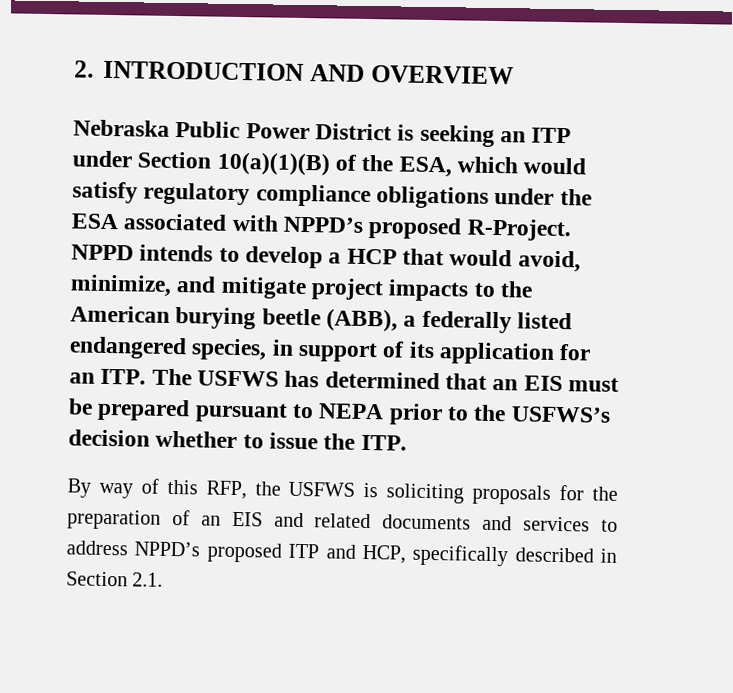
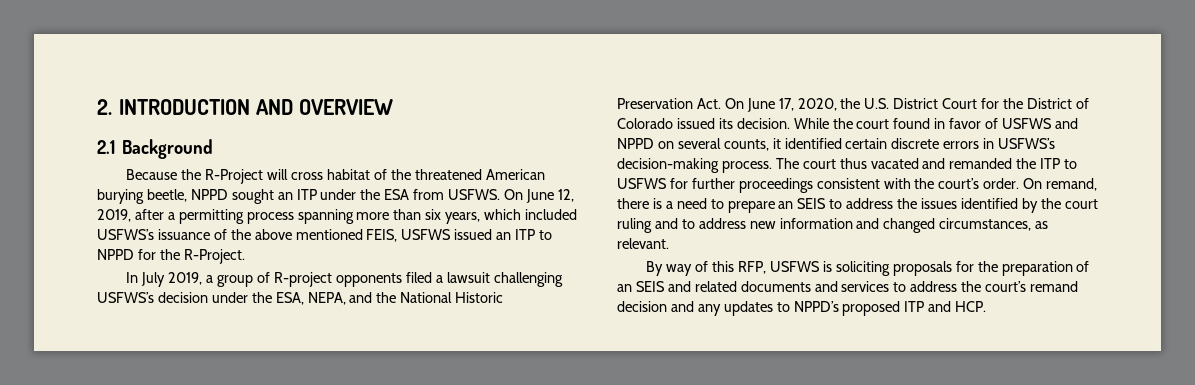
[73,119,572,147] [72,150,587,178] [72,181,592,209] [71,213,571,242] [71,244,581,273] [70,274,534,302] [70,305,573,334] [69,336,592,365] [69,368,620,392] [68,398,611,426] [68,429,407,451] Nebraska Public Power District is seeking an ITP under Section 10(a)(1)(B) of the ESA, which would satisfy regulatory compliance obligations under the ESA associated with NPPD’s proposed R-Project. NPPD intends to develop a HCP that would avoid, minimize, and mitigate project impacts to the American burying beetle (ABB), a federally listed endangered species, in support of its application for an ITP. The USFWS has determined that an EIS must be prepared pursuant to NEPA prior to the USFWS’s decision whether to issue the ITP. -> [97,139,214,159] [126,169,545,184] [97,189,574,204] [97,209,578,224] [97,229,553,242] [97,249,245,264] [126,272,563,287] [97,292,504,305] [617,98,1089,112] [617,118,1078,129] [617,138,1056,151] [617,158,1078,173] [617,178,1098,193] [617,198,1098,213] [617,218,1049,233] [617,238,669,249] 2.1 Background // Because the R-Project will cross habitat of the threatened American burying beetle, NPPD sought an ITP under the ESA from USFWS. On June 12, 2019, after a permitting process spanning more than six years, which included USFWS’s issuance of the above mentioned FEIS, USFWS issued an ITP to NPPD for the R-Project. // In July 2019, a group of R-project opponents filed a lawsuit challenging USFWS’s decision under the ESA, NEPA, and the National Historic Preservation Act. On June 17, 2020, the U.S. District Court for the District of Colorado issued its decision. While the court found in favor of USFWS and NPPD on several counts, it identified certain discrete errors in USFWS’s decision-making process. The court thus vacated and remanded the ITP to USFWS for further proceedings consistent with the court’s order. On remand, there is a need to prepare an SEIS to address the issues identified by the court ruling and to address new information and changed circumstances, as relevant.
[254,481,281,496] the -> (767, 267) none
[231,511,263,527] EIS -> [635,281,665,292] SEIS
[134,541,617,567] [66,571,164,587] NPPD’s proposed ITP and HCP, specifically described in Section 2.1. -> [961,281,1079,292] [617,301,987,316] the court’s remand decision and any updates to NPPD’s proposed ITP and HCP.

